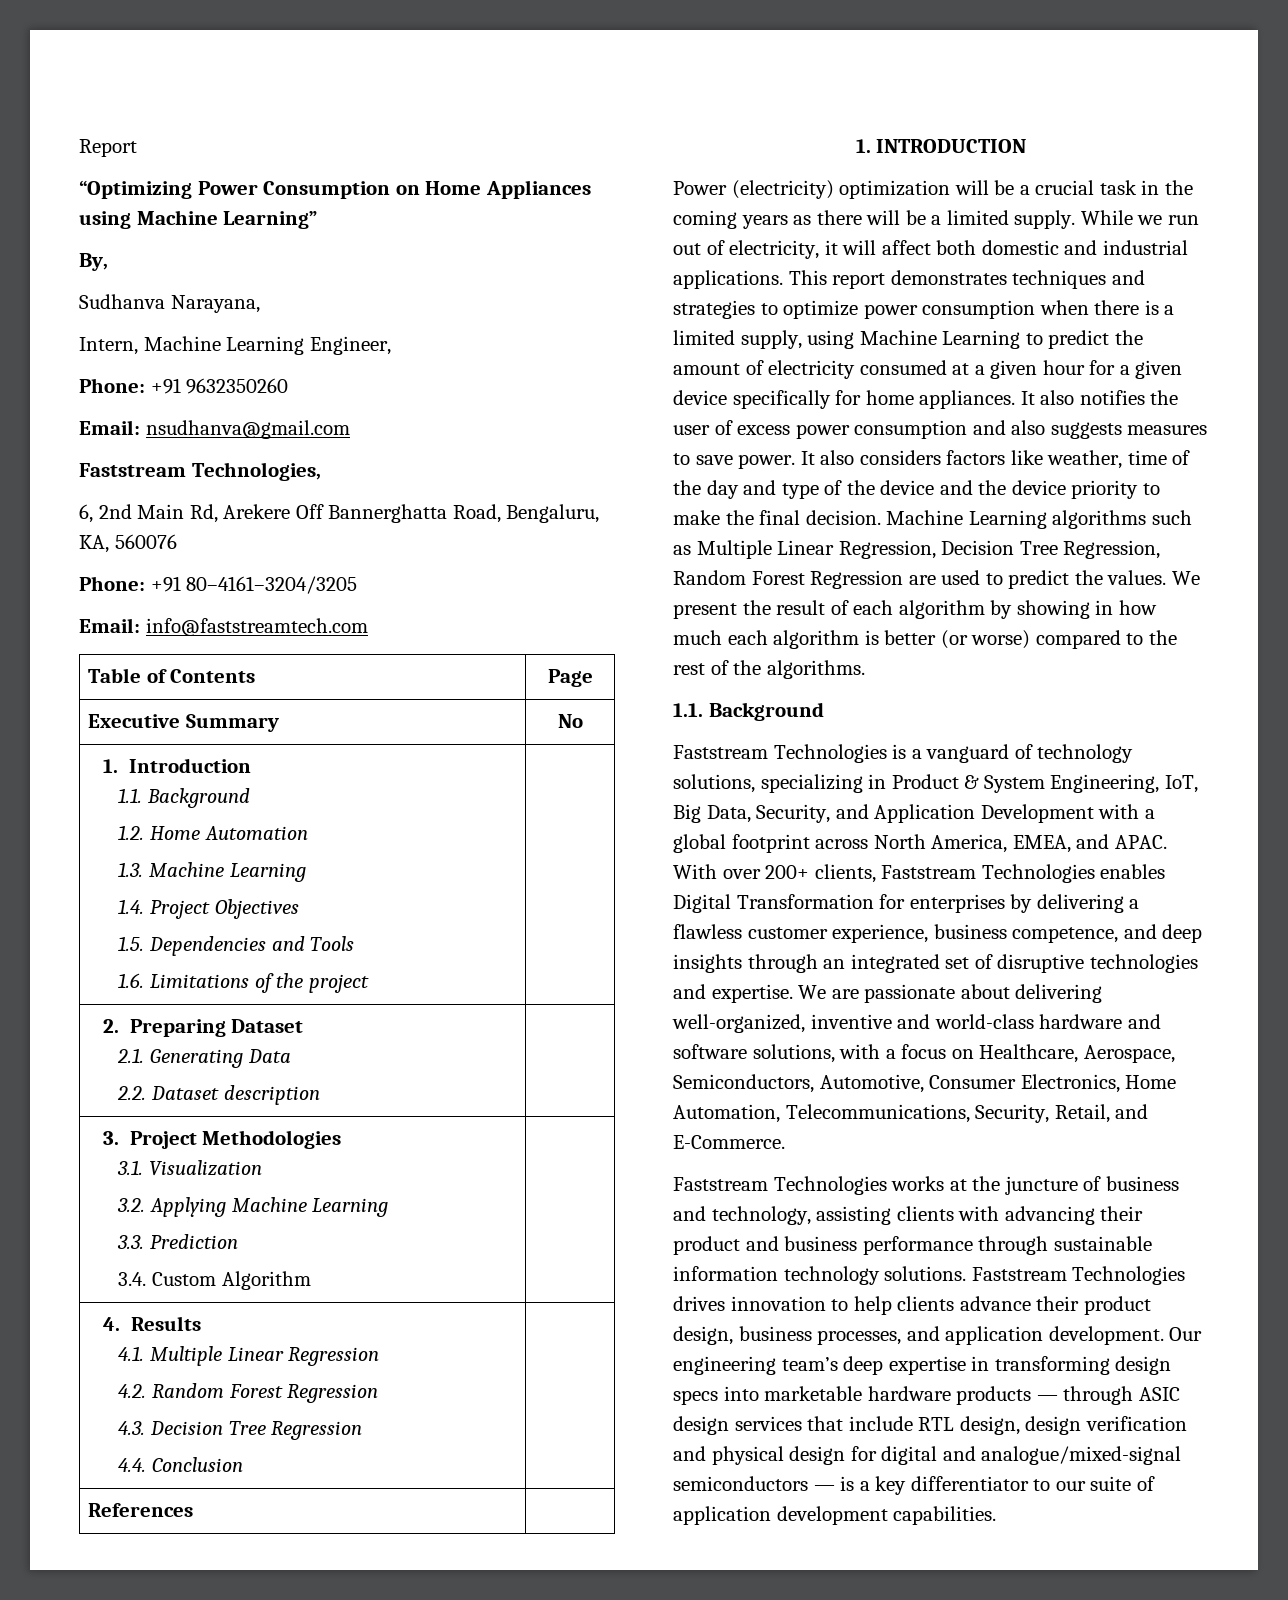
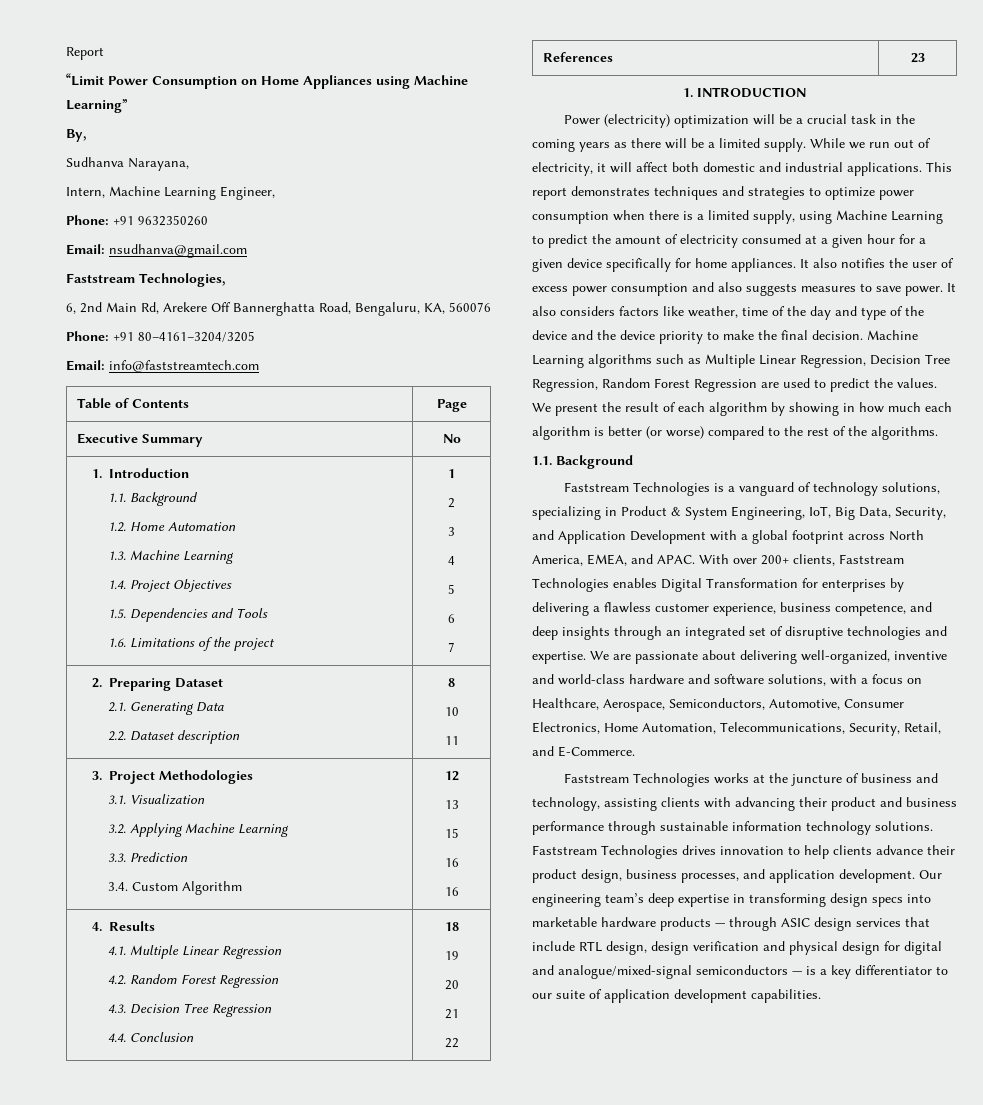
[79,180,192,199] “Optimizing -> [66,73,104,86] “Limit
(369, 983) none -> [448,469,455,478] [448,498,455,508] [448,527,455,536] [448,556,455,565] [448,584,455,594] [448,614,455,623] [448,642,455,652] 1 // 2 // 3 // 4 // 5 // 6 // 7
(320, 1095) none -> [448,678,455,687] [444,707,459,716] [444,736,459,745] 8 // 10 // 11
(311, 1280) none -> [444,771,459,781] [444,800,459,809] [444,828,459,838] [444,858,459,867] [444,887,459,896] 12 // 13 // 15 // 16 // 16
(243, 1464) none -> [444,922,459,931] [444,951,459,960] [444,980,459,990] [444,1009,459,1019] [444,1038,459,1048] 18 // 19 // 20 // 21 // 22
(194, 1510) none -> [910,53,925,63] 23

